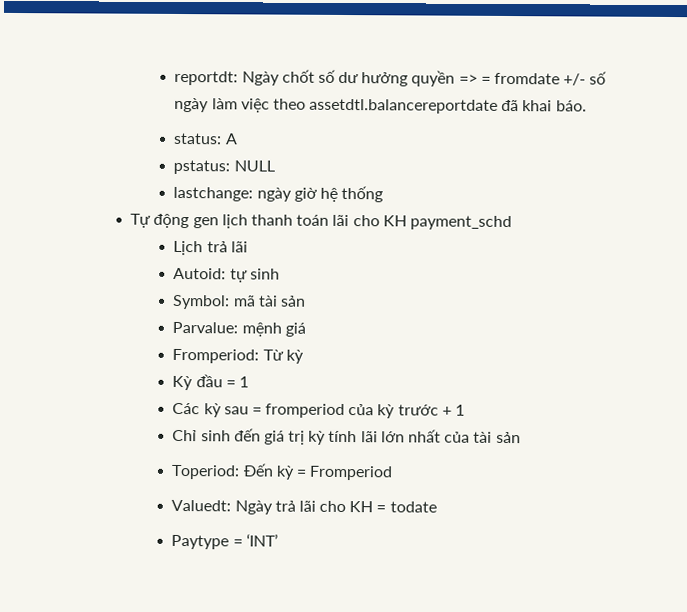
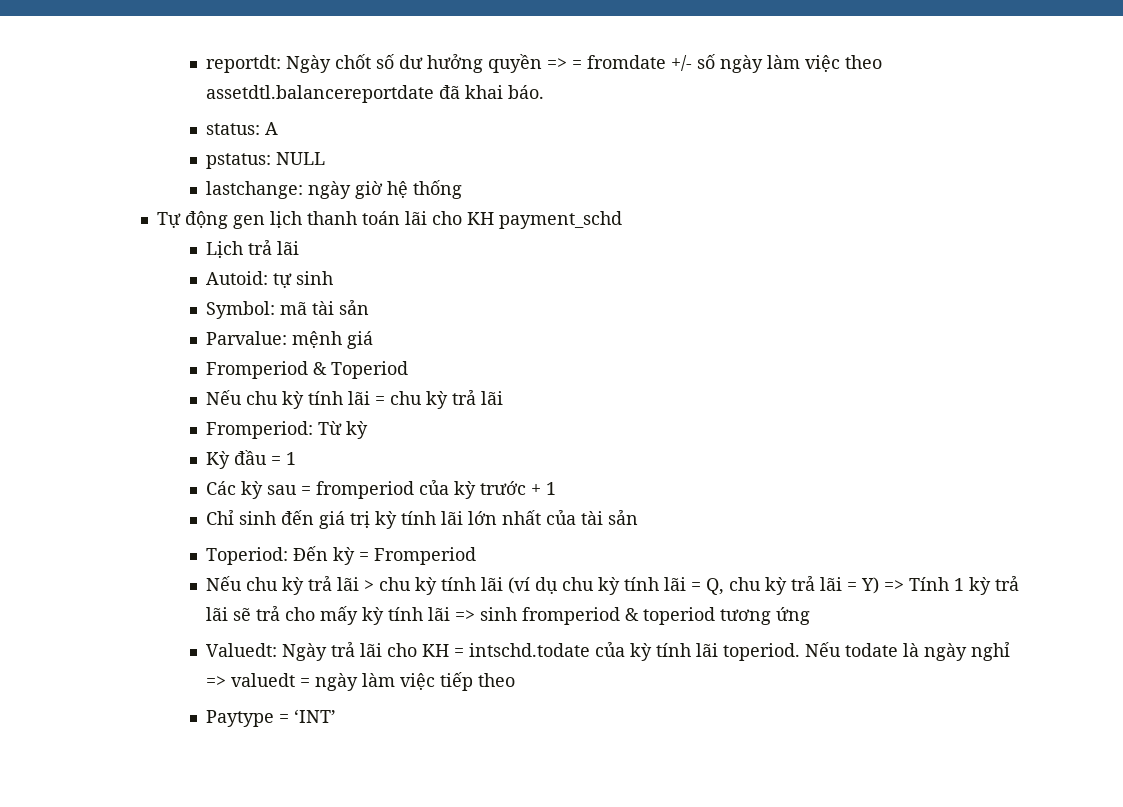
(306, 329) none -> [206,361,409,379] [206,390,504,409] // Fromperiod & Toperiod // Nếu chu kỳ tính lãi = chu kỳ trả lãi
(394, 473) none -> [206,576,1020,595] [206,606,811,625] // Nếu chu kỳ trả lãi > chu kỳ tính lãi (ví dụ chu kỳ tính lãi = Q, chu kỳ trả lãi = Y) => Tính 1 kỳ trả lãi sẽ trả cho mấy kỳ tính lãi => sinh fromperiod & toperiod tương ứng
[389,501,437,513] todate -> [469,642,1011,661] [206,672,516,691] intschd.todate của kỳ tính lãi toperiod. Nếu todate là ngày nghỉ => valuedt = ngày làm việc tiếp theo

